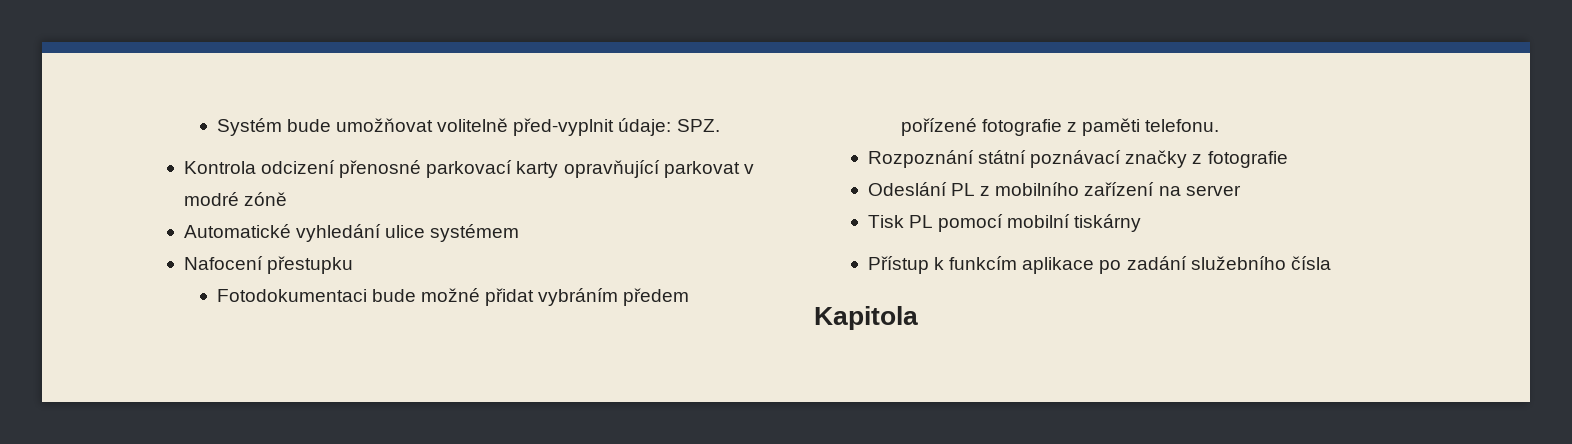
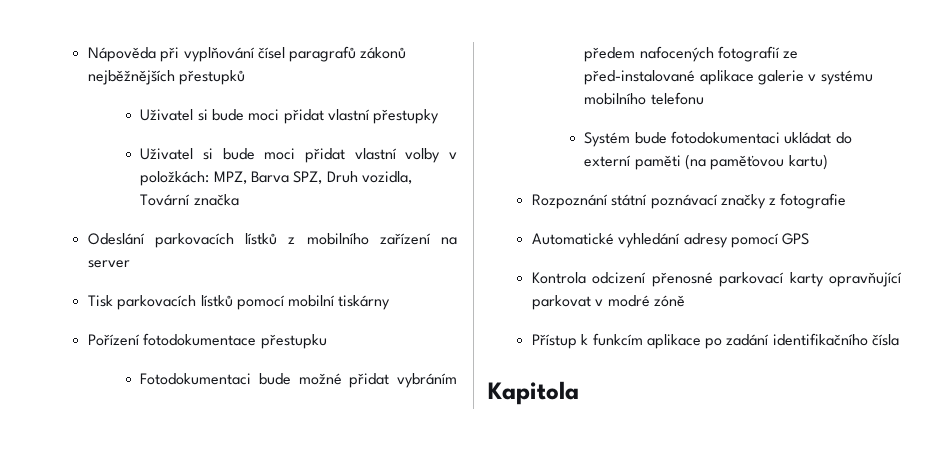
[216,118,720,136] Systém bude umožňovat volitelně před-vyplnit údaje: SPZ. -> [87,46,407,62] [87,70,246,85] [140,109,440,124] [140,148,457,163] [140,171,412,186] [140,194,239,206] [87,233,457,248] [87,260,130,268] [87,295,391,310] [87,333,327,349] [140,373,457,388] [584,46,799,62] [584,70,873,85] [584,92,704,105] [584,131,852,147] [584,154,828,170] [531,193,847,209] [531,233,810,248] Nápověda při vyplňování čísel paragrafů zákonů nejběžnějších přestupků // Uživatel si bude moci přidat vlastní přestupky // Uživatel si bude moci přidat vlastní volby v položkách: MPZ, Barva SPZ, Druh vozidla, Tovární značka // Odeslání parkovacích lístků z mobilního zařízení na server // Tisk parkovacích lístků pomocí mobilní tiskárny // Pořízení fotodokumentace přestupku // Fotodokumentaci bude možné přidat vybráním předem nafocených fotografií ze před-instalované aplikace galerie v systému mobilního telefonu // Systém bude fotodokumentaci ukládat do externí paměti (na paměťovou kartu) // Rozpoznání státní poznávací značky z fotografie // Automatické vyhledání adresy pomocí GPS
[183,224,520,242] [183,256,353,274] [216,288,690,306] [900,118,1220,136] [867,150,1288,168] [867,182,1241,196] [867,214,1142,232] // Automatické vyhledání ulice systémem // Nafocení přestupku // Fotodokumentaci bude možné přidat vybráním předem pořízené fotografie z paměti telefonu. // Rozpoznání státní poznávací značky z fotografie // Odeslání PL z mobilního zařízení na server // Tisk PL pomocí mobilní tiskárny -> (685, 301) none
[1190,256,1286,270] služebního -> [772,333,868,346] identifikačního

